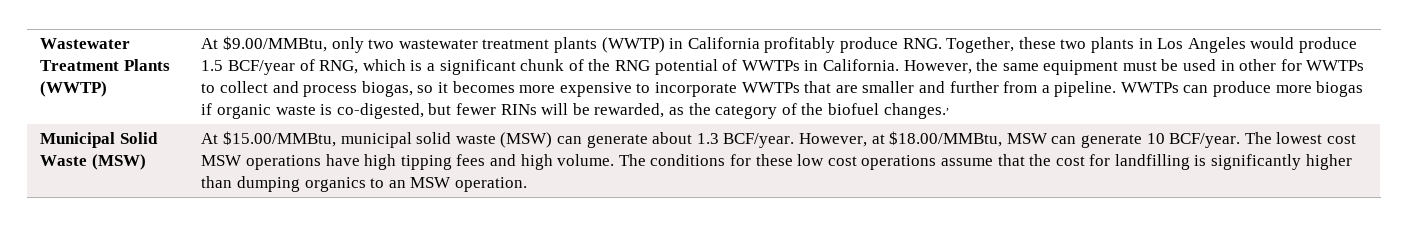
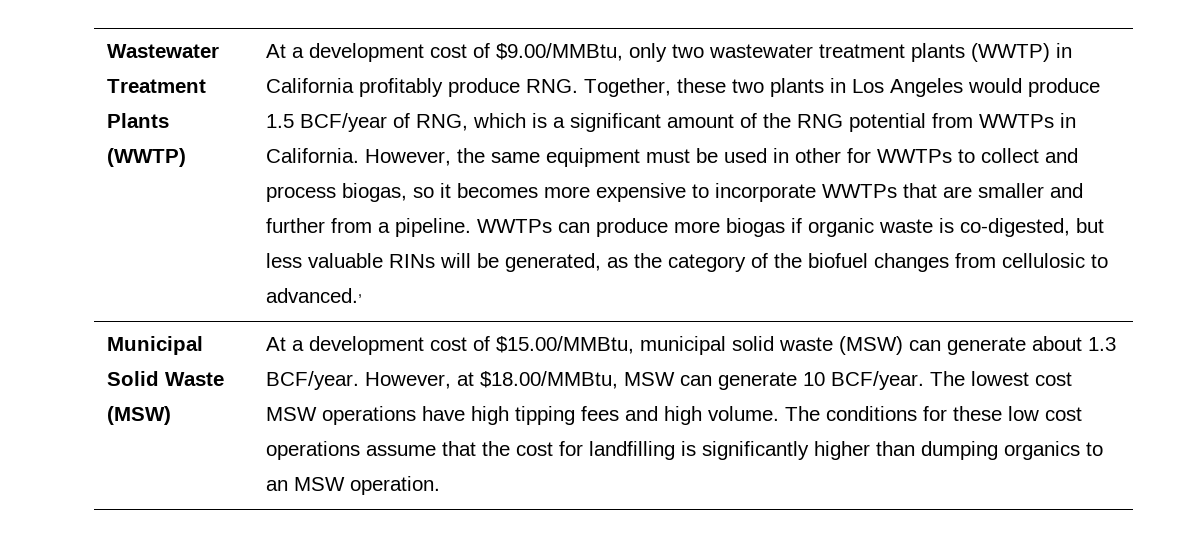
(219, 43) none -> [292,43,491,62] a development cost of
[520,59,565,71] chunk -> [667,114,735,128] amount
[722,59,738,71] of -> [932,113,974,128] from
[456,103,497,115] fewer -> [266,253,384,268] less valuable
[594,103,665,118] rewarded, -> [505,253,602,272] generated,
[883,103,949,119] changes., -> [874,253,1109,272] [266,288,363,303] changes from cellulosic to advanced.,
(219, 138) none -> [292,336,491,355] a development cost of

